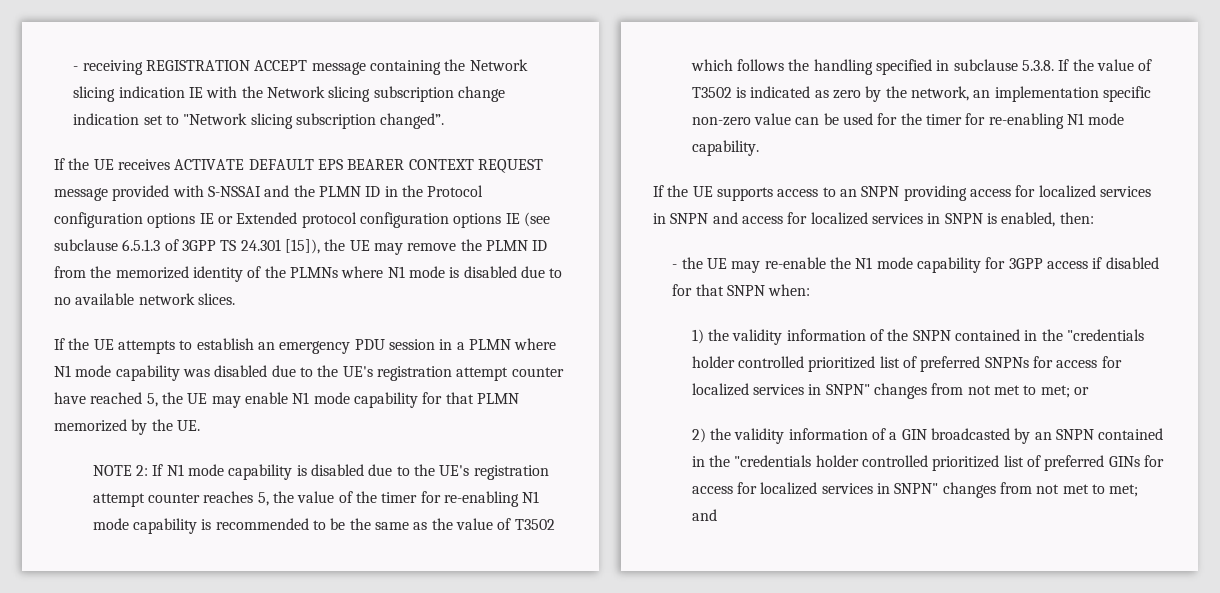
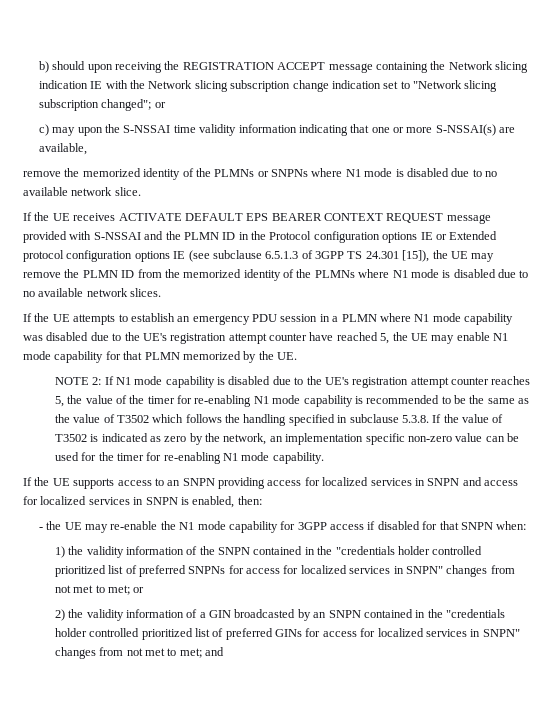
[73,60,143,75] - receiving -> [38,61,180,73] b) should upon receiving the
[380,113,445,129] changed”. -> [101,99,166,111] [38,124,516,136] [38,143,87,155] [23,168,497,180] [23,187,141,196] changed"; or // c) may upon the S-NSSAI time validity information indicating that one or more S-NSSAI(s) are available, // remove the memorized identity of the PLMNs or SNPNs where N1 mode is disabled due to no available network slice.

